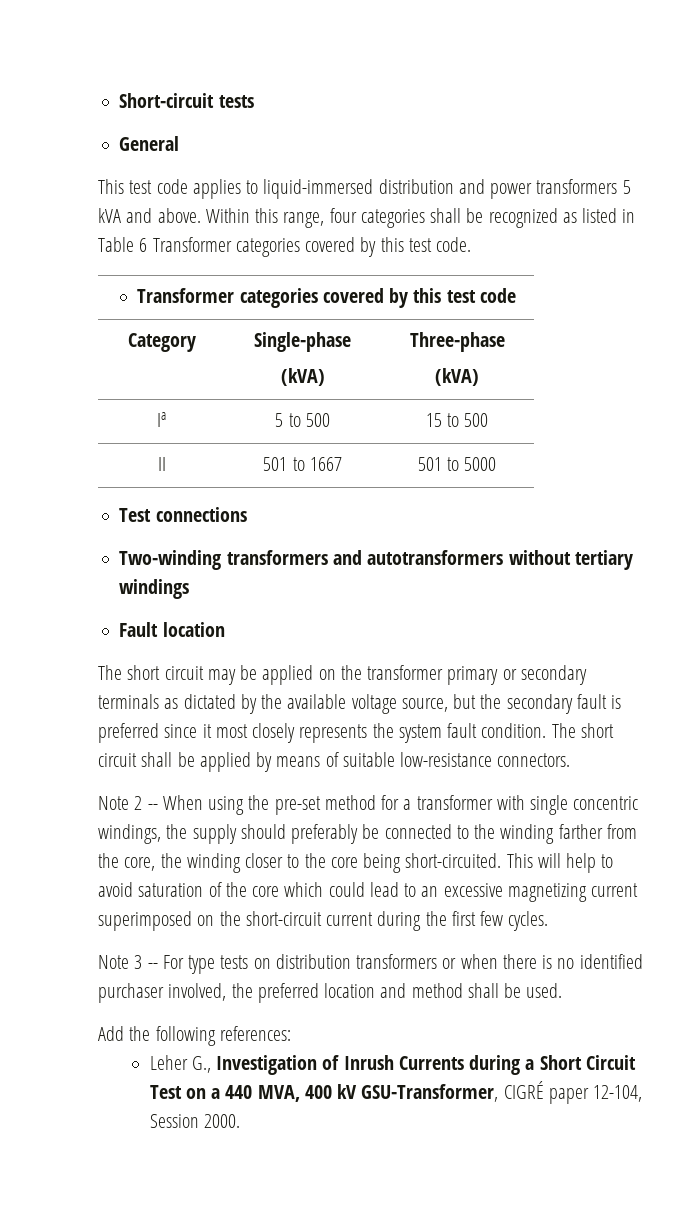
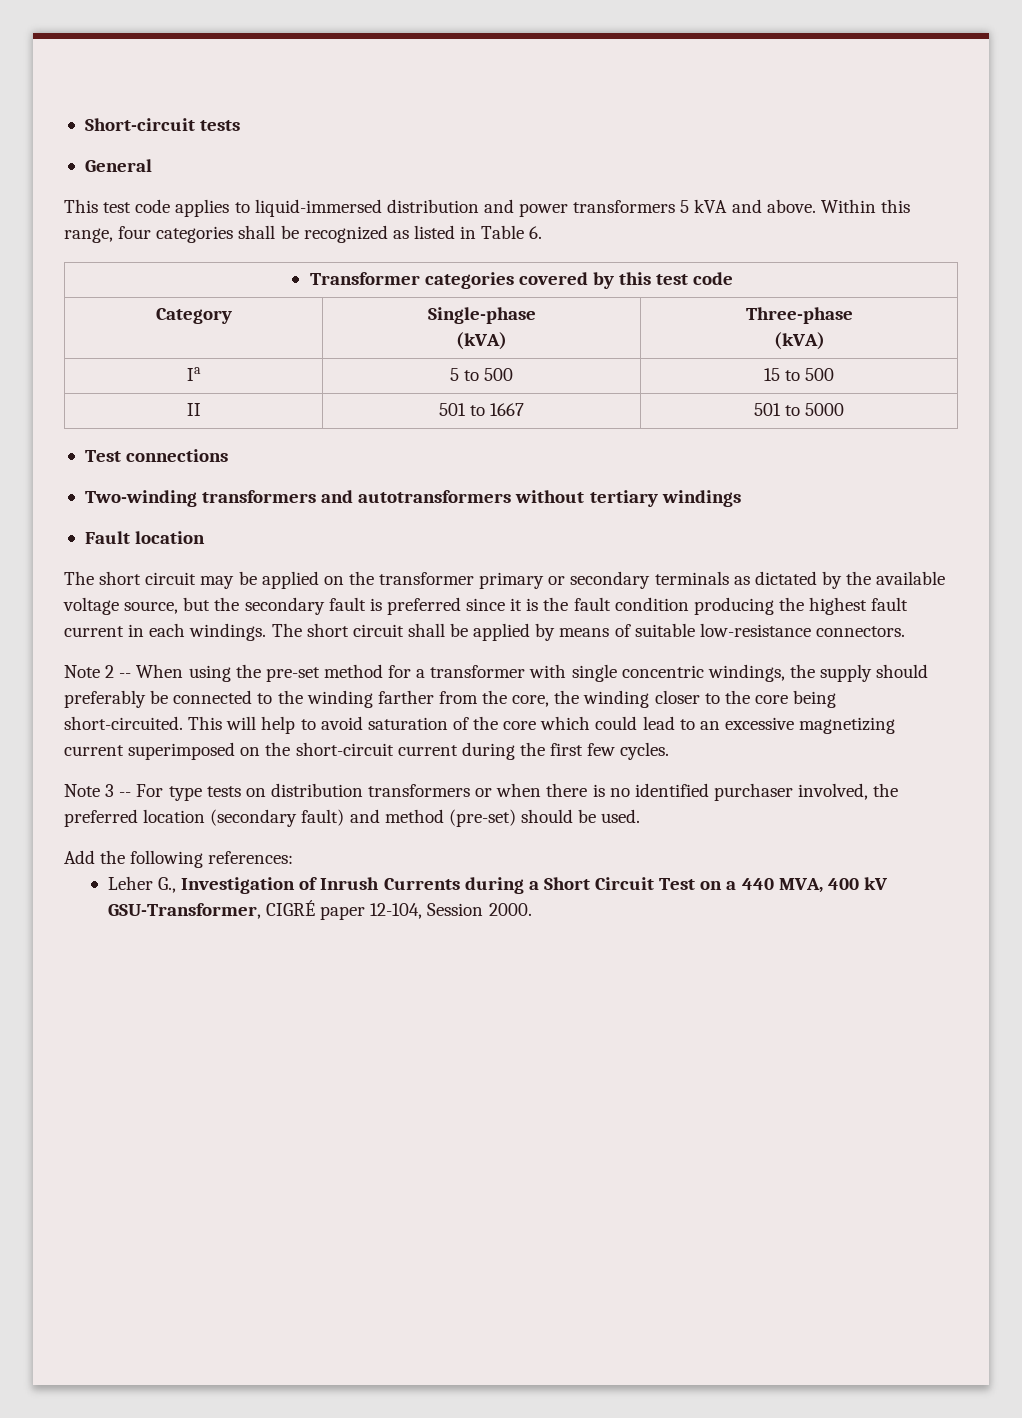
[139,237,472,257] 6 Transformer categories covered by this test code. -> [529,226,543,239] 6.
[215,723,547,743] most closely represents the system fault condition. -> [526,597,909,615] [64,623,267,641] is the fault condition producing the highest fault current in each windings.
[380,983,499,998] and method shall -> [210,809,573,827] (secondary fault) and method (pre-set) should

